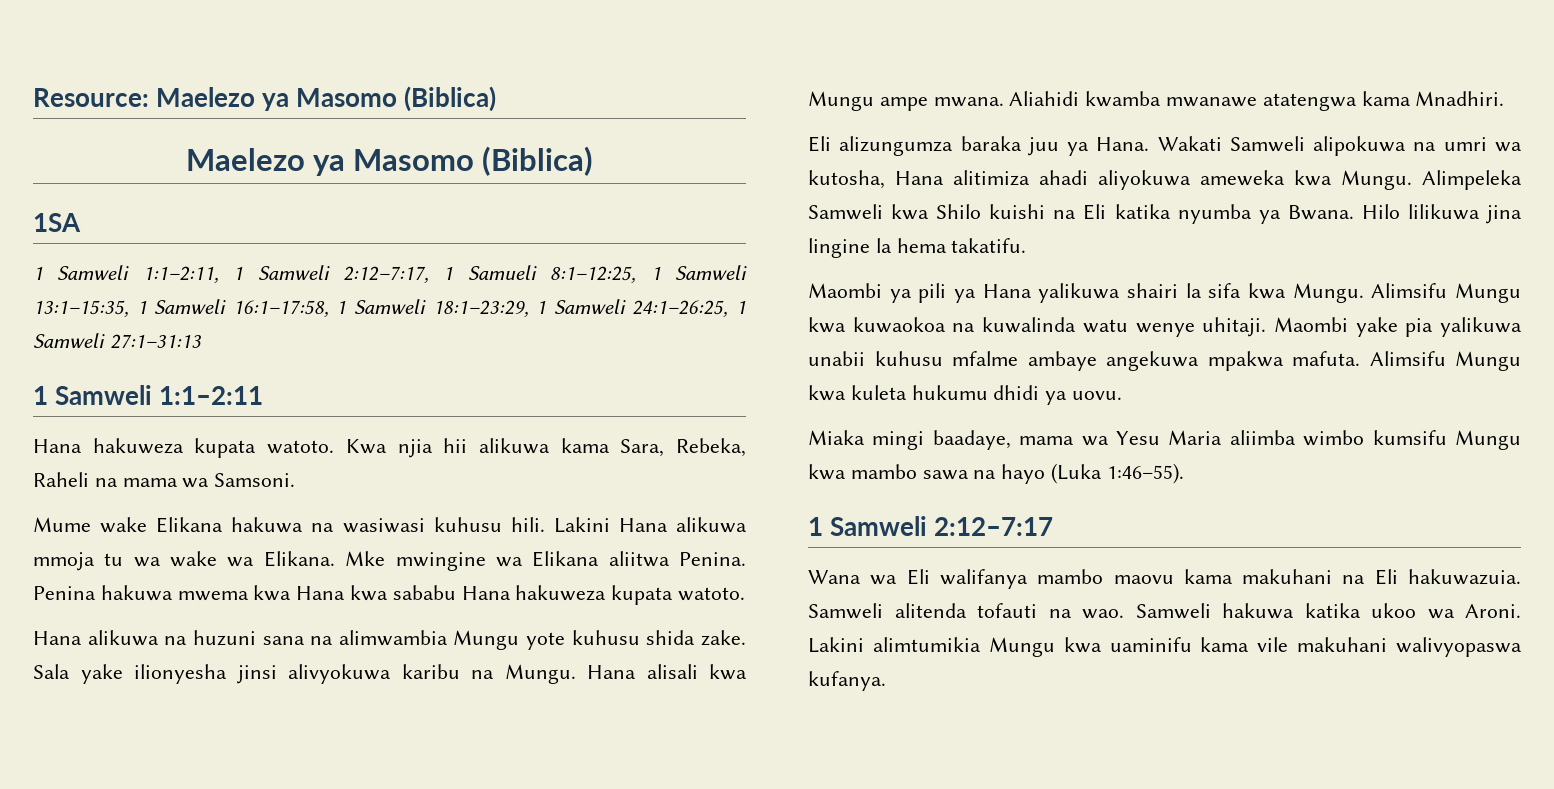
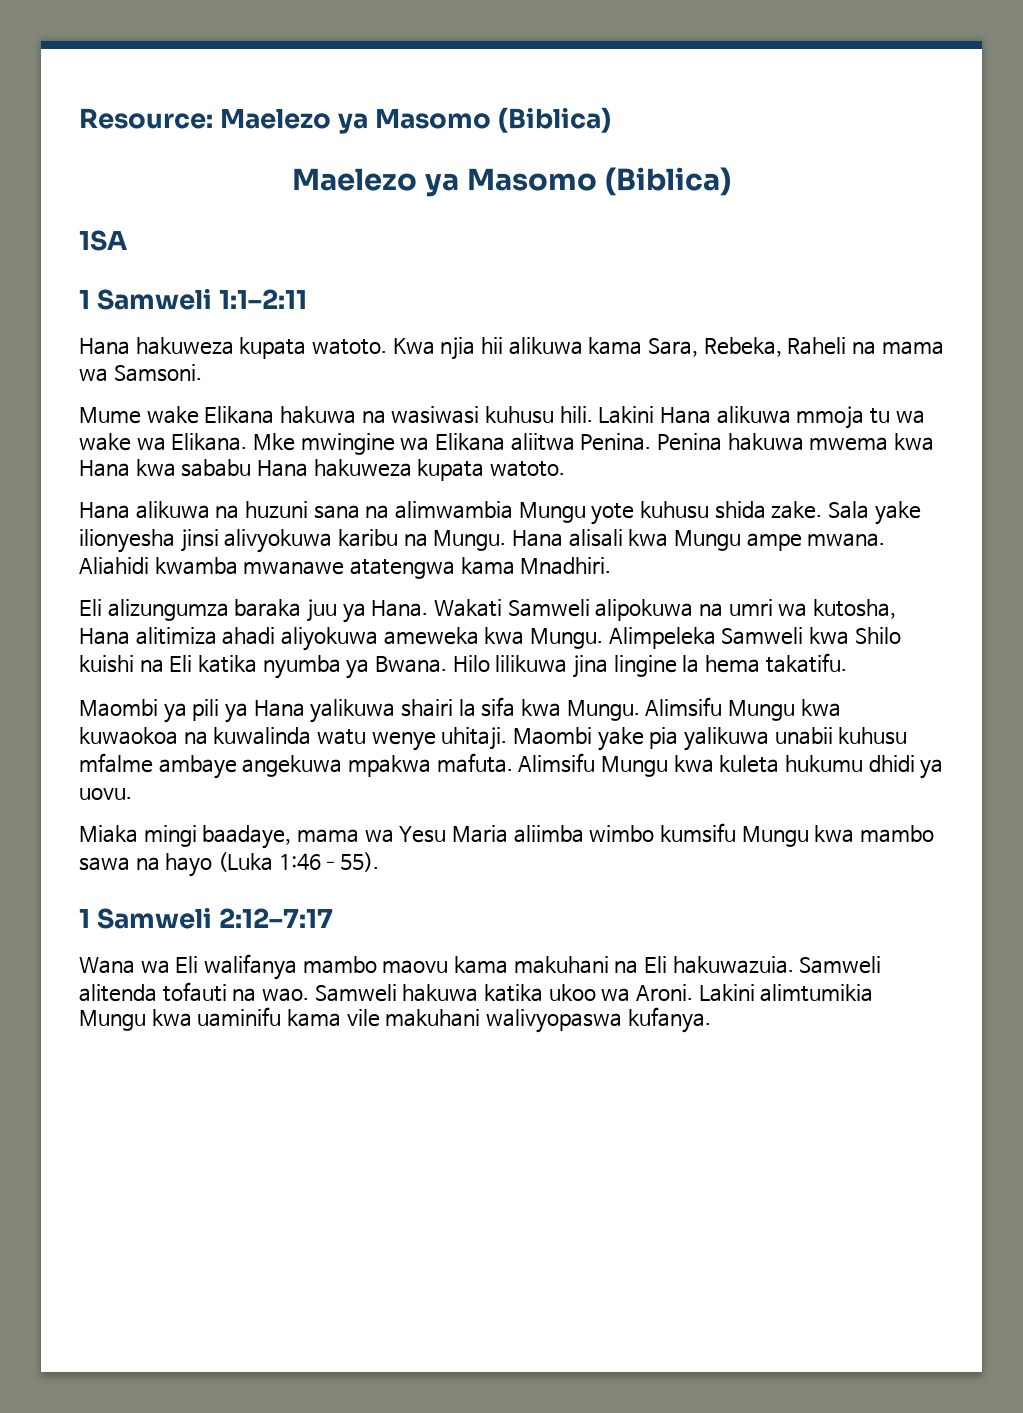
[33,265,747,283] [33,299,747,317] [33,333,201,349] // 1 Samweli 1:1–2:11, 1 Samweli 2:12–7:17, 1 Samueli 8:1–12:25, 1 Samweli 13:1–15:35, 1 Samweli 16:1–17:58, 1 Samweli 18:1–23:29, 1 Samweli 24:1–26:25, 1 Samweli 27:1–31:13 -> (127, 240) none

